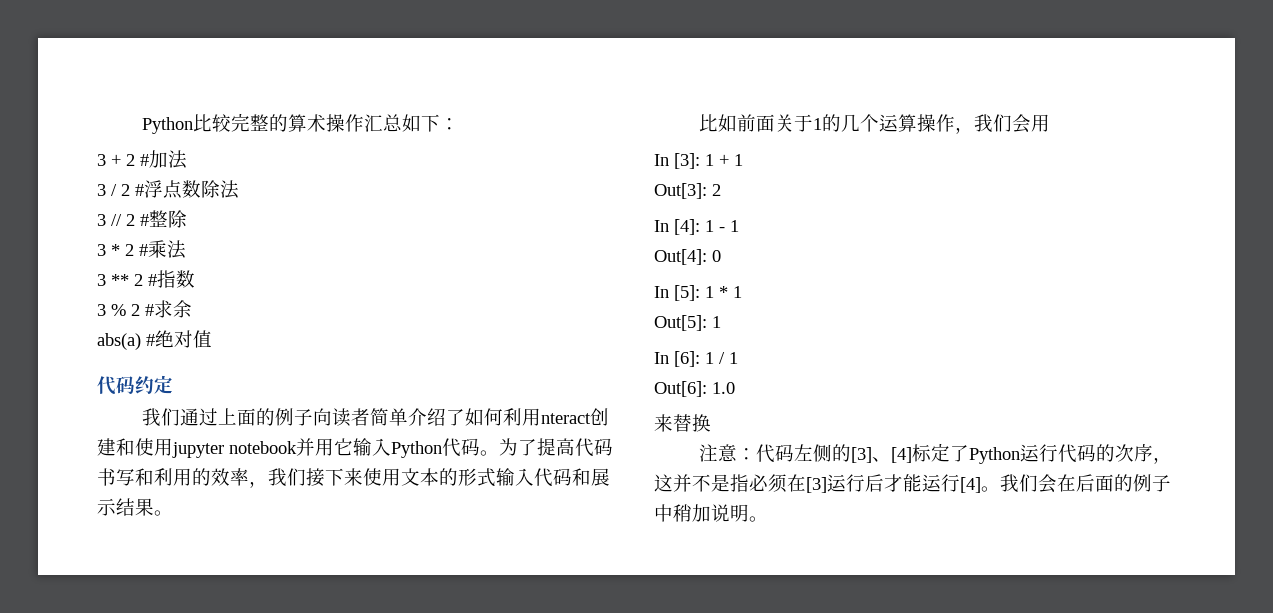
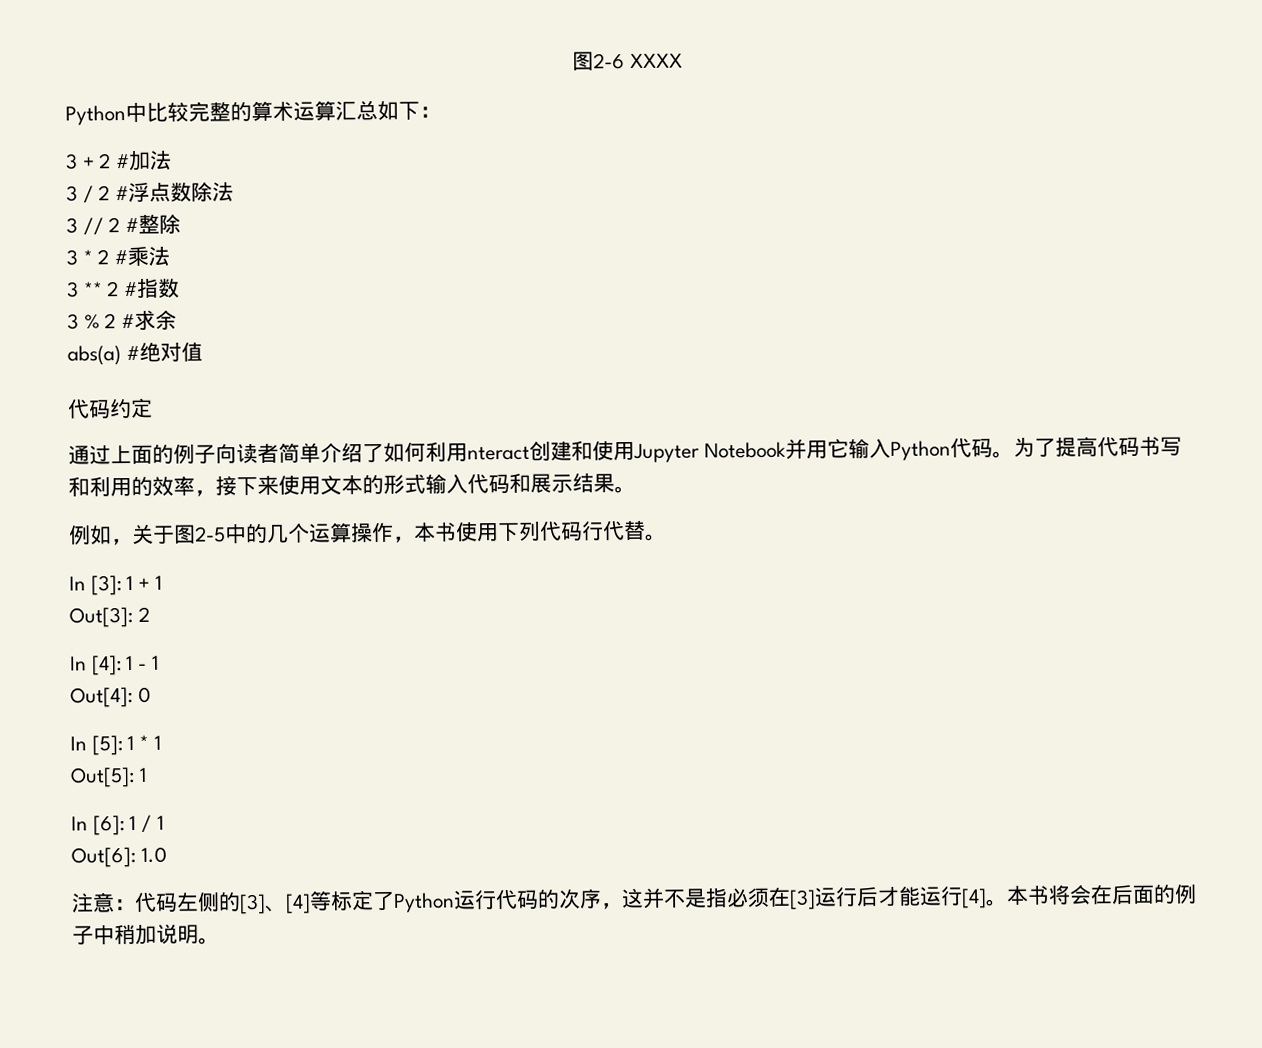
[141,117,193,134] Python -> [572,51,683,71] [65,101,147,126] 图2-6 XXXX // Python中
[325,114,364,132] 操作 -> [293,100,336,121] 运算
[141,408,180,426] 我们 -> (153, 408) none
[172,441,297,458] jupyter notebook -> [633,441,786,463] Jupyter Notebook
[268,468,306,486] 我们 -> (216, 493) none
[698,114,822,132] 比如前面关于1 -> [68,523,247,546] 例如，关于图2-5中
[973,114,1050,133] 我们会用 -> [413,520,667,542] 本书使用下列代码行代替。
[654,414,711,432] // 来替换 -> (167, 854) none
(912, 455) none -> [309,890,332,911] 等
[1000,474,1038,492] 我们 -> [1006,884,1071,905] 本书将

